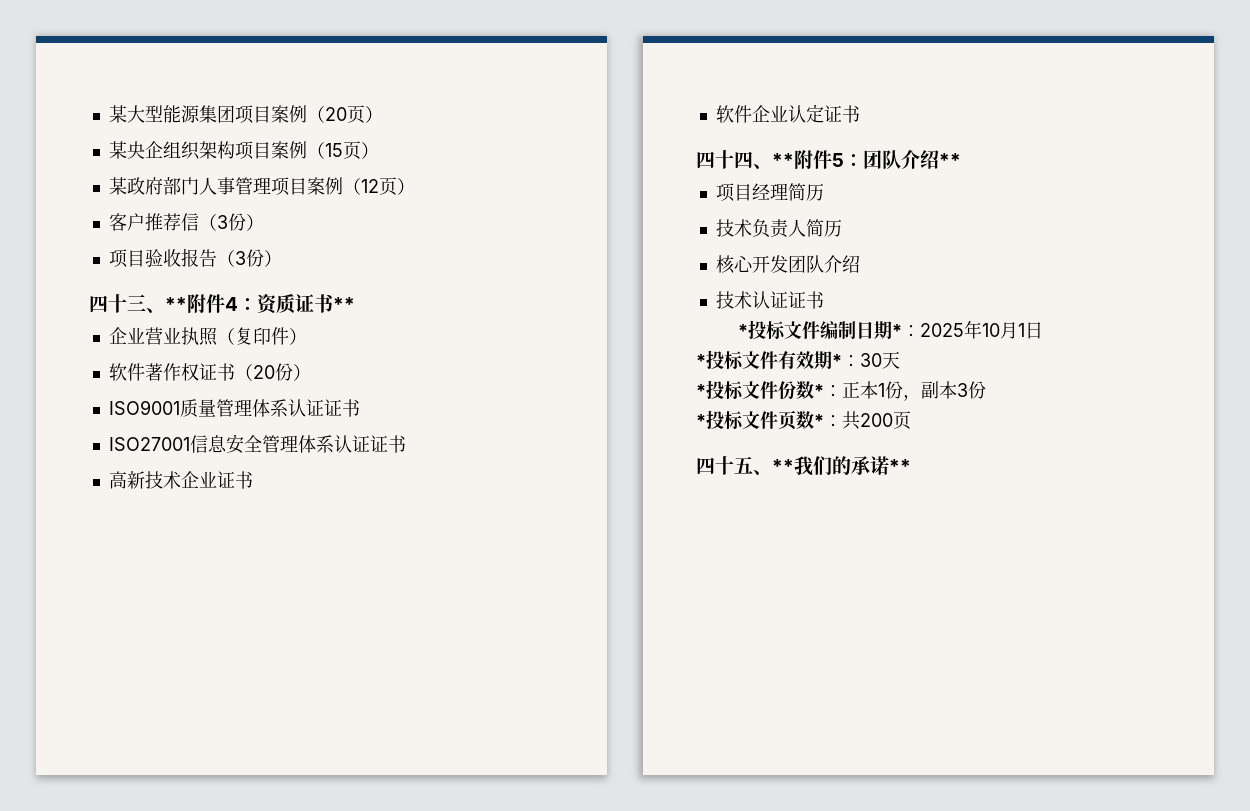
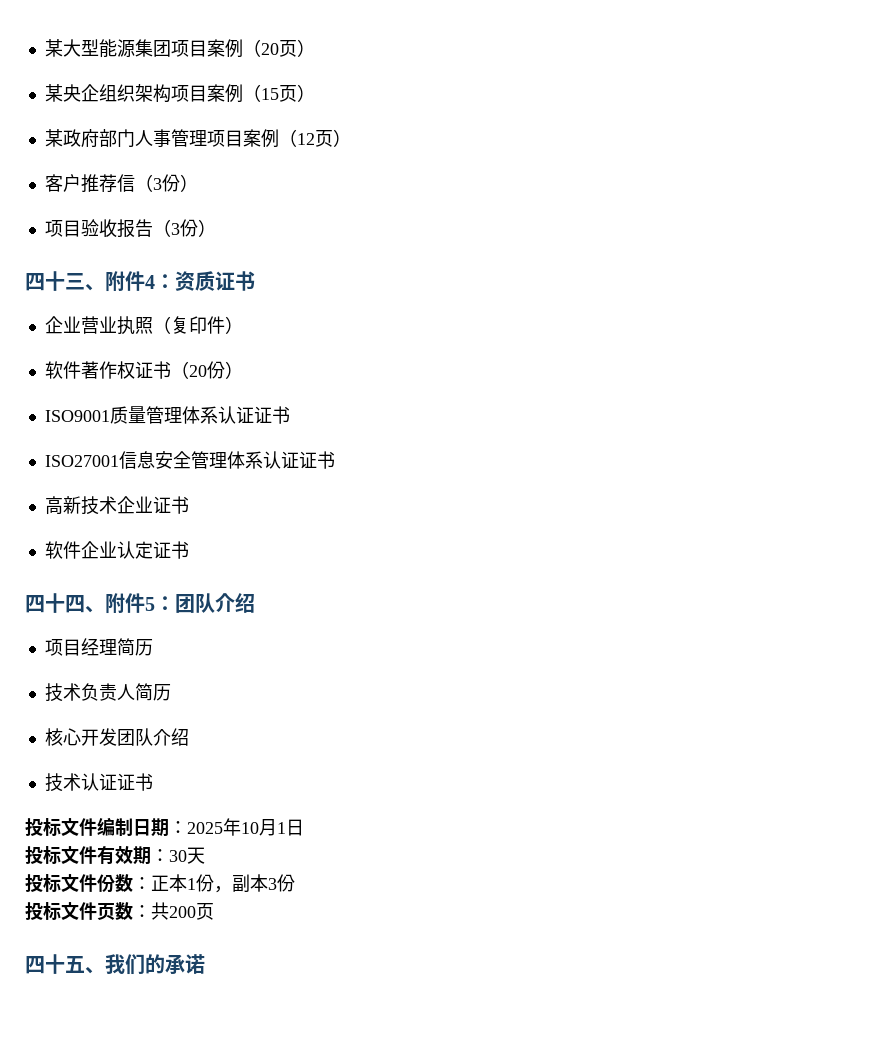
[165,297,187,311] ** -> (105, 287) none
[333,297,355,311] ** -> (255, 281) none
[772,153,794,167] ** -> (105, 609) none
[939,153,961,167] ** -> (255, 603) none
[737,324,748,337] * -> (153, 782) none
[891,324,902,337] * -> (169, 827) none
[696,354,706,367] * -> (304, 827) none
[832,354,842,367] * -> (151, 855) none
[696,384,706,397] * -> (205, 855) none
[814,384,824,397] * -> (133, 883) none
[696,414,706,427] * -> (295, 883) none
[814,414,824,427] * -> (133, 911) none
[772,459,794,473] ** -> (105, 970) none
[889,459,911,473] ** -> (205, 964) none

